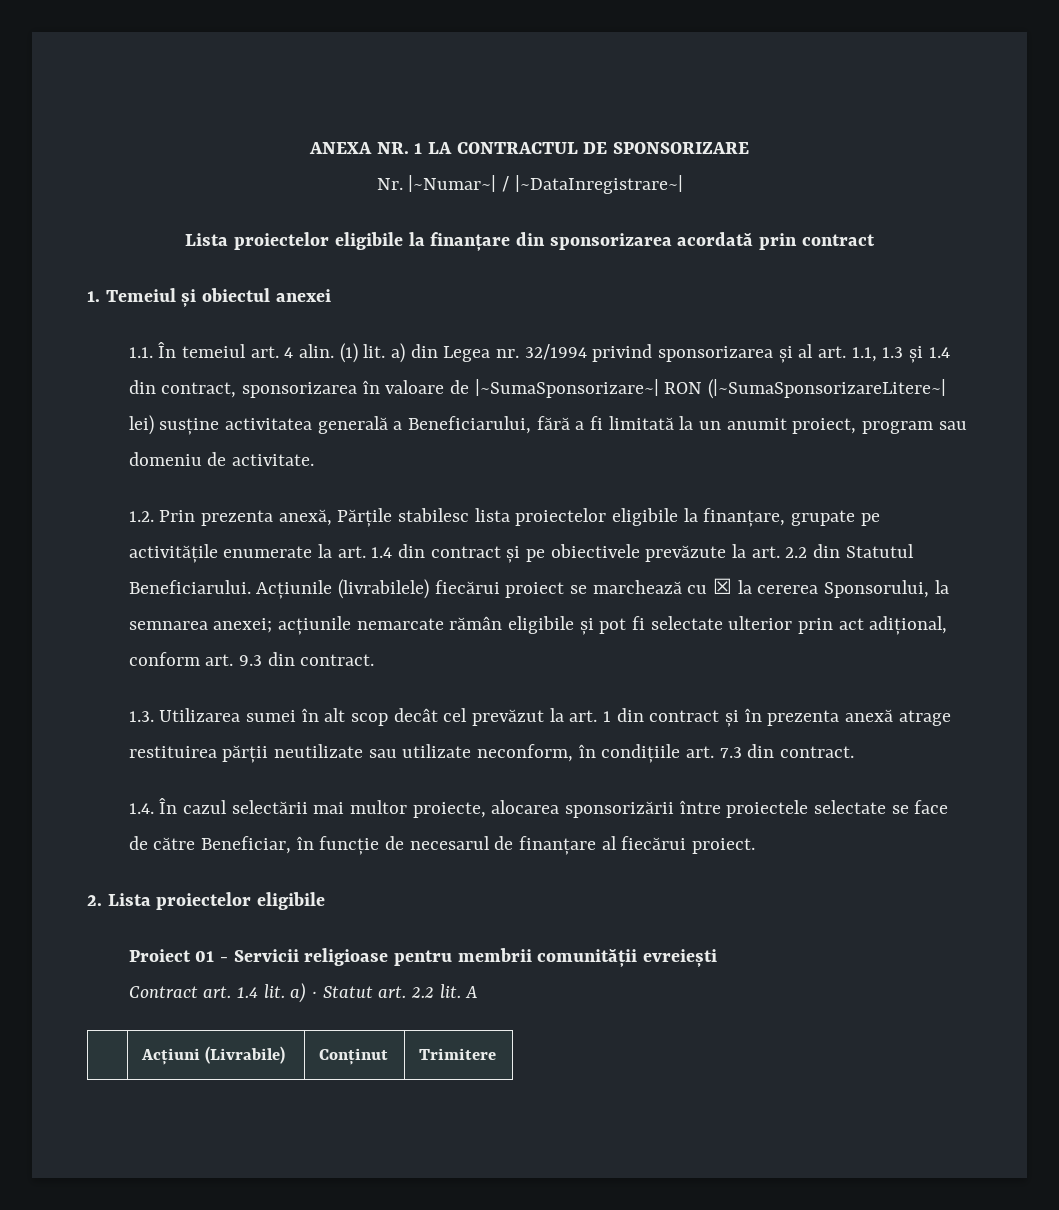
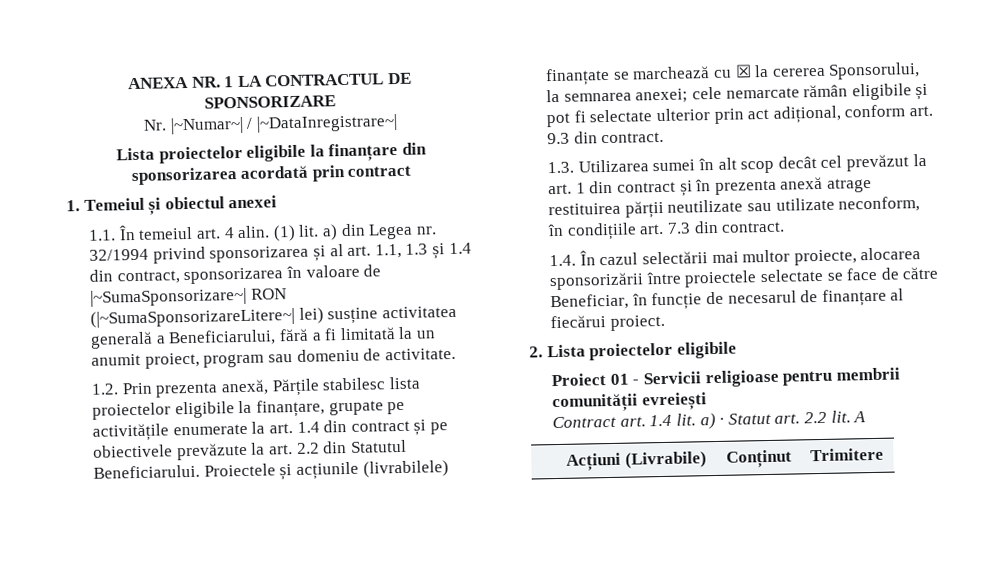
[256,579,565,599] Acțiunile (livrabilele) fiecărui proiect -> [203,460,449,481] [545,67,611,87] Proiectele și acțiunile (livrabilele) finanțate
[277,616,351,635] acțiunile -> [692,86,723,100] cele

